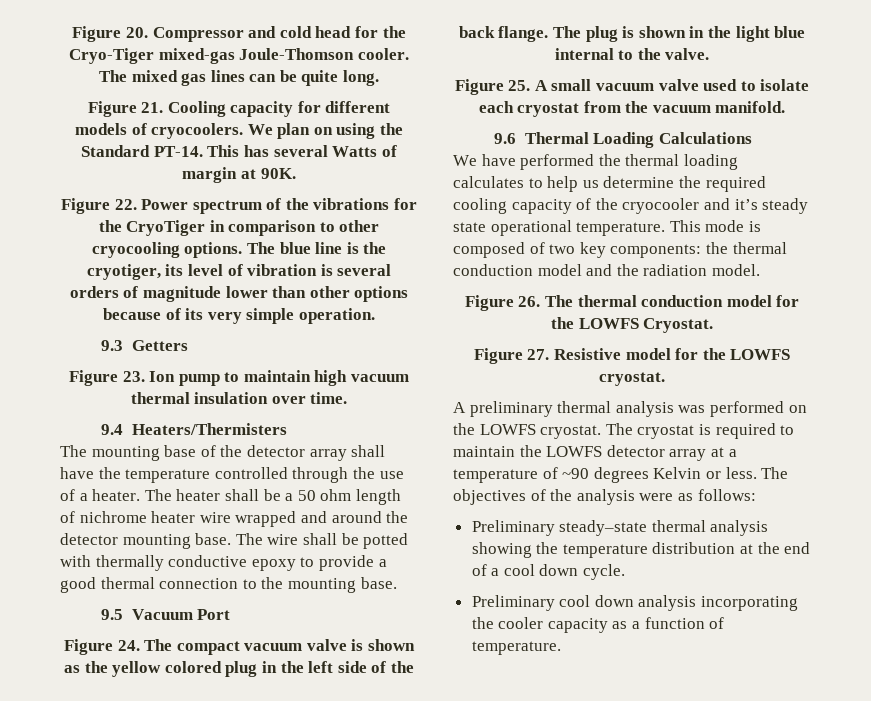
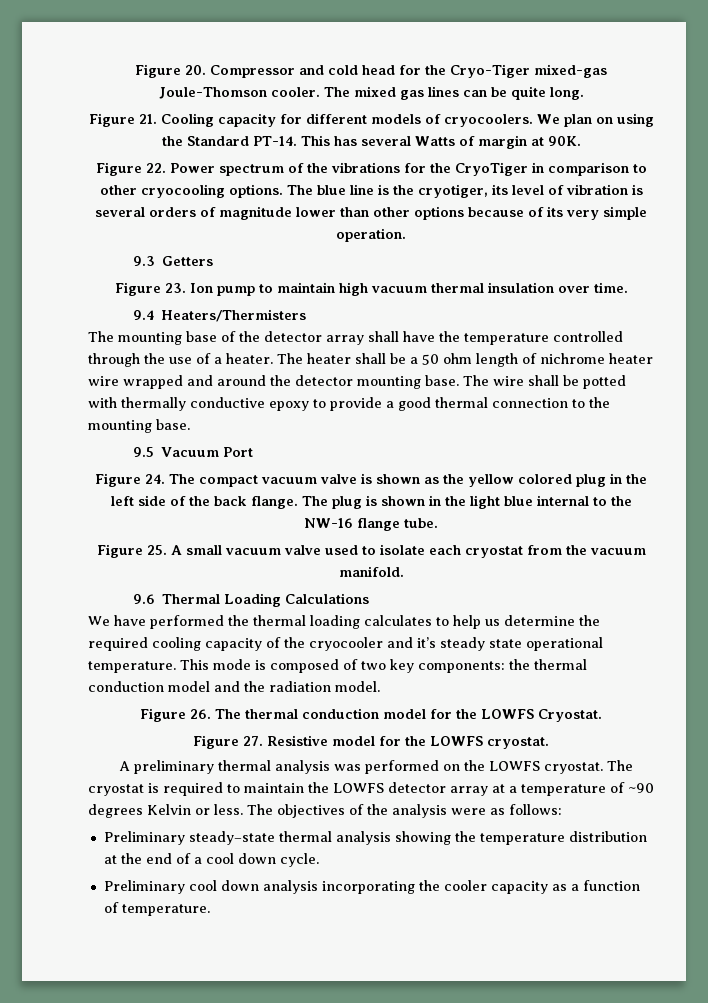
[665,48,710,60] valve. -> [304,518,438,531] NW-16 flange tube.

